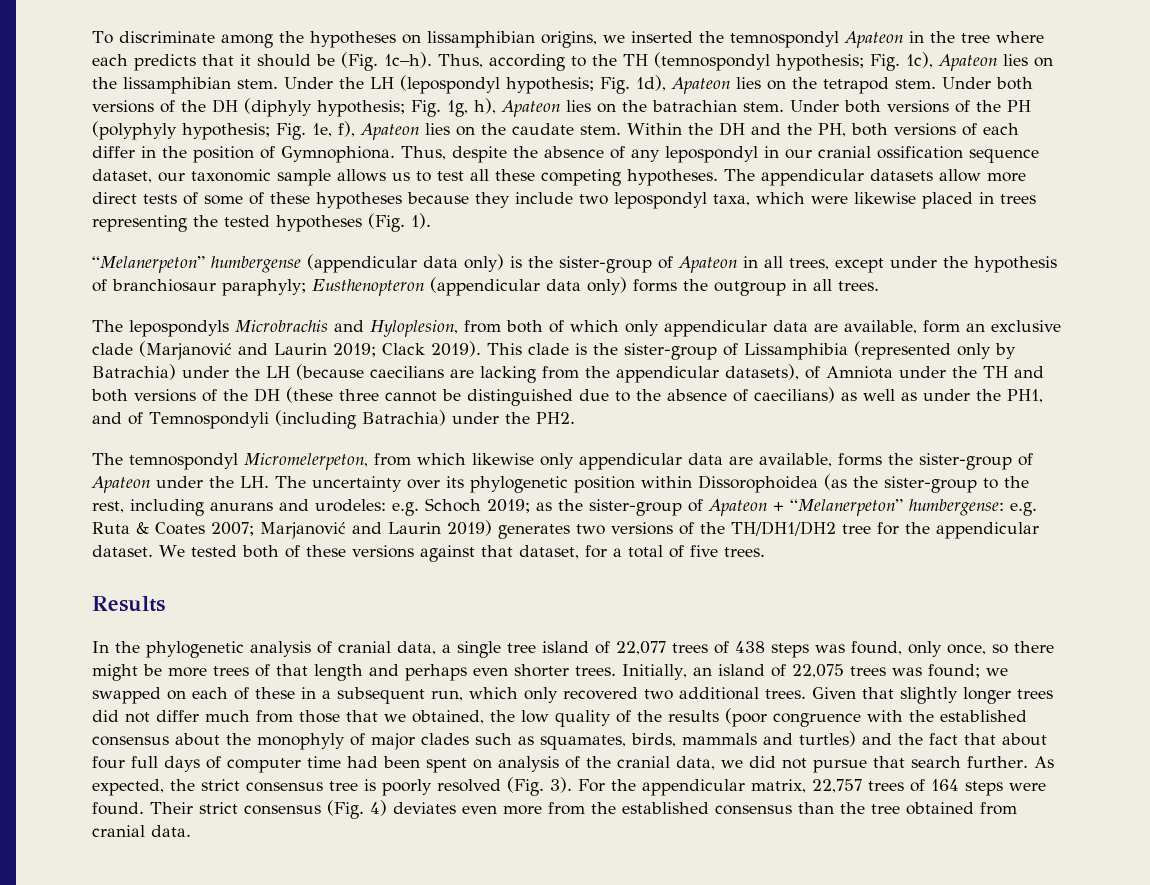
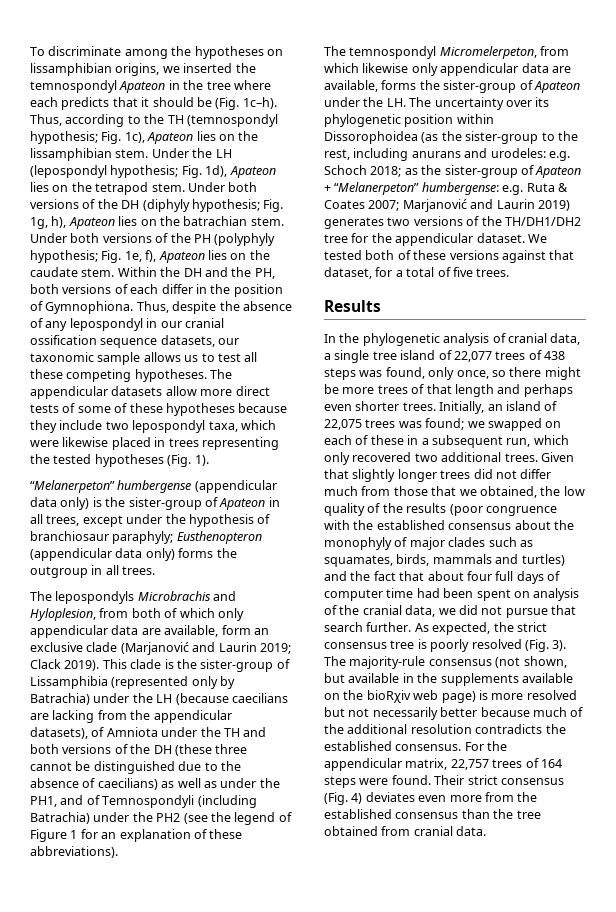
[92,169,152,183] dataset, -> [160,335,215,347] datasets,
[535,412,575,424] PH2. -> [156,812,292,825] [30,829,243,842] [30,846,118,858] PH2 (see the legend of Figure 1 for an explanation of these abbreviations).
[487,499,530,513] 2019; -> [370,166,402,177] 2018;
(572, 785) none -> [324,656,567,669] [324,673,573,686] [324,690,577,703] [324,707,584,720] [324,724,566,734] [324,741,462,751] The majority-rule consensus (not shown, but available in the supplements available on the bioRχiv web page) is more resolved but not necessarily better because much of the additional resolution contradicts the established consensus.

